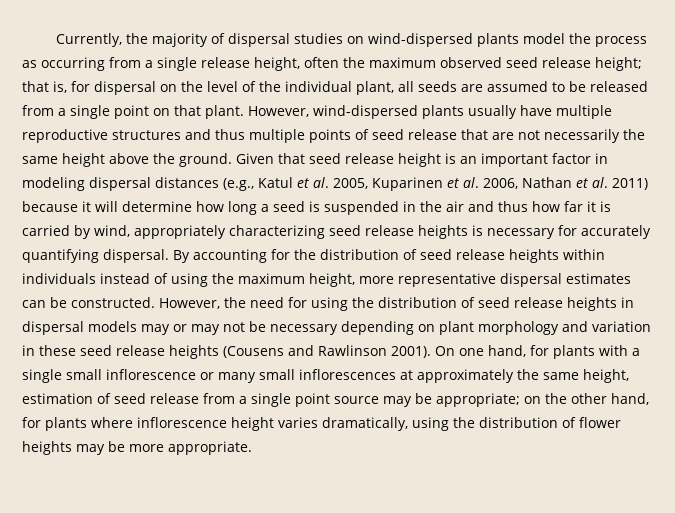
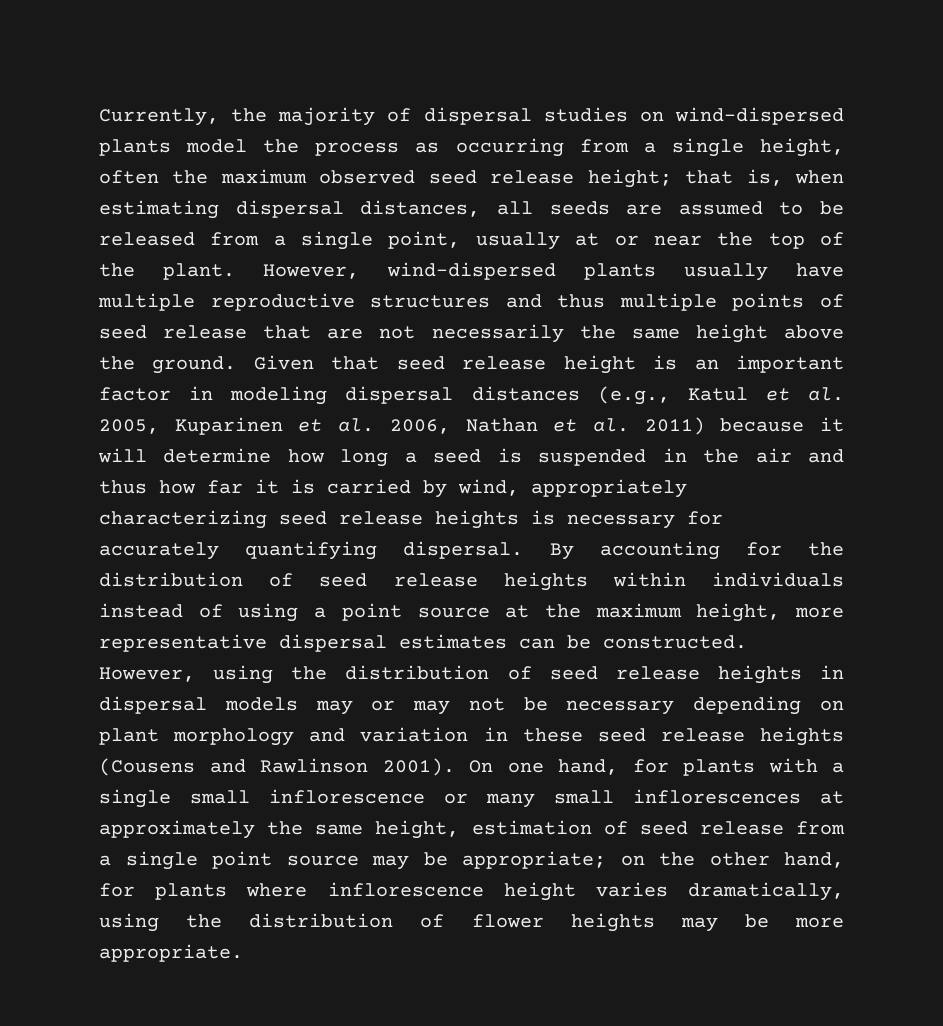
[201,57,250,68] release -> (744, 147) none
[71,81,394,95] for dispersal on the level of the individual plant, -> [795,170,845,184] [99,200,481,219] when estimating dispersal distances,
[114,105,201,119] point on that -> [388,231,845,250] [99,263,135,277] point, usually at or near the top of the
(208, 280) none -> [314,603,530,621] a point source at
[224,297,307,308] the need for -> (195, 674) none

